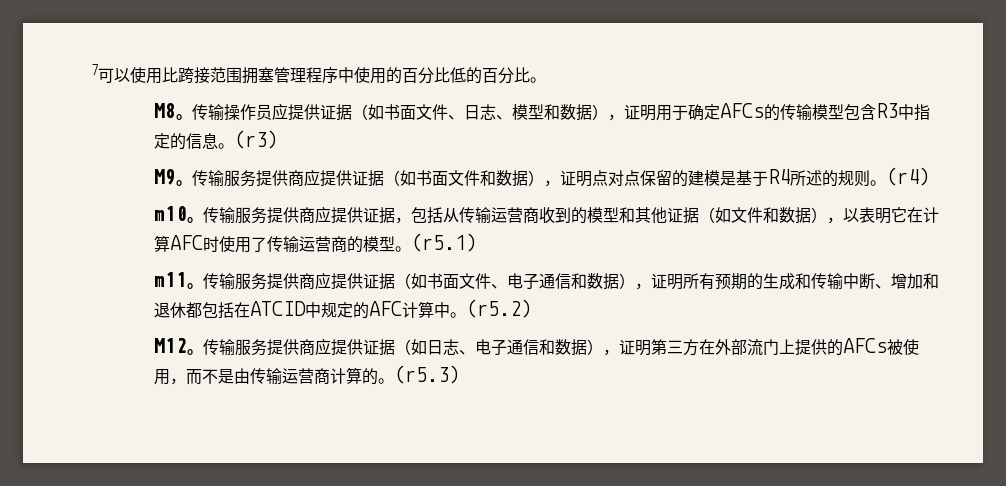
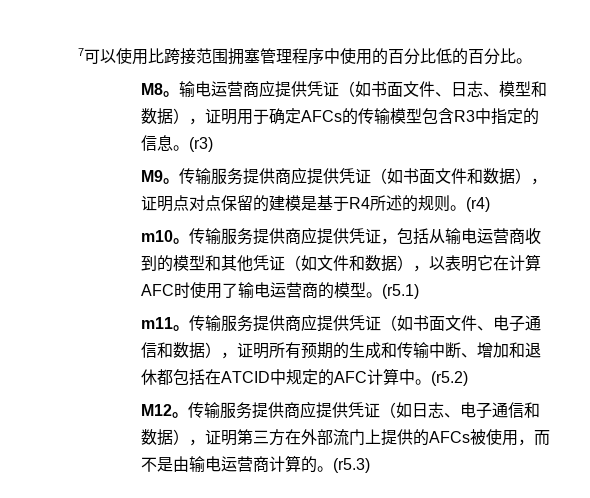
[191,103,352,121] 传输操作员应提供证据 -> [178,80,339,98] 输电运营商应提供凭证
[351,170,384,187] 证据 -> [338,168,371,184] 凭证
[362,207,395,224] 证据 -> [348,228,381,244] 凭证
[458,207,491,223] 传输 -> [444,228,477,244] 输电
[666,207,699,224] 证据 -> [252,255,285,271] 凭证
[266,236,299,252] 传输 -> [237,282,270,298] 输电
[362,273,395,290] 证据 -> [348,315,381,331] 凭证
[362,339,395,356] 证据 -> [347,402,380,418] 凭证
[249,368,282,384] 传输 -> [188,456,221,472] 输电

